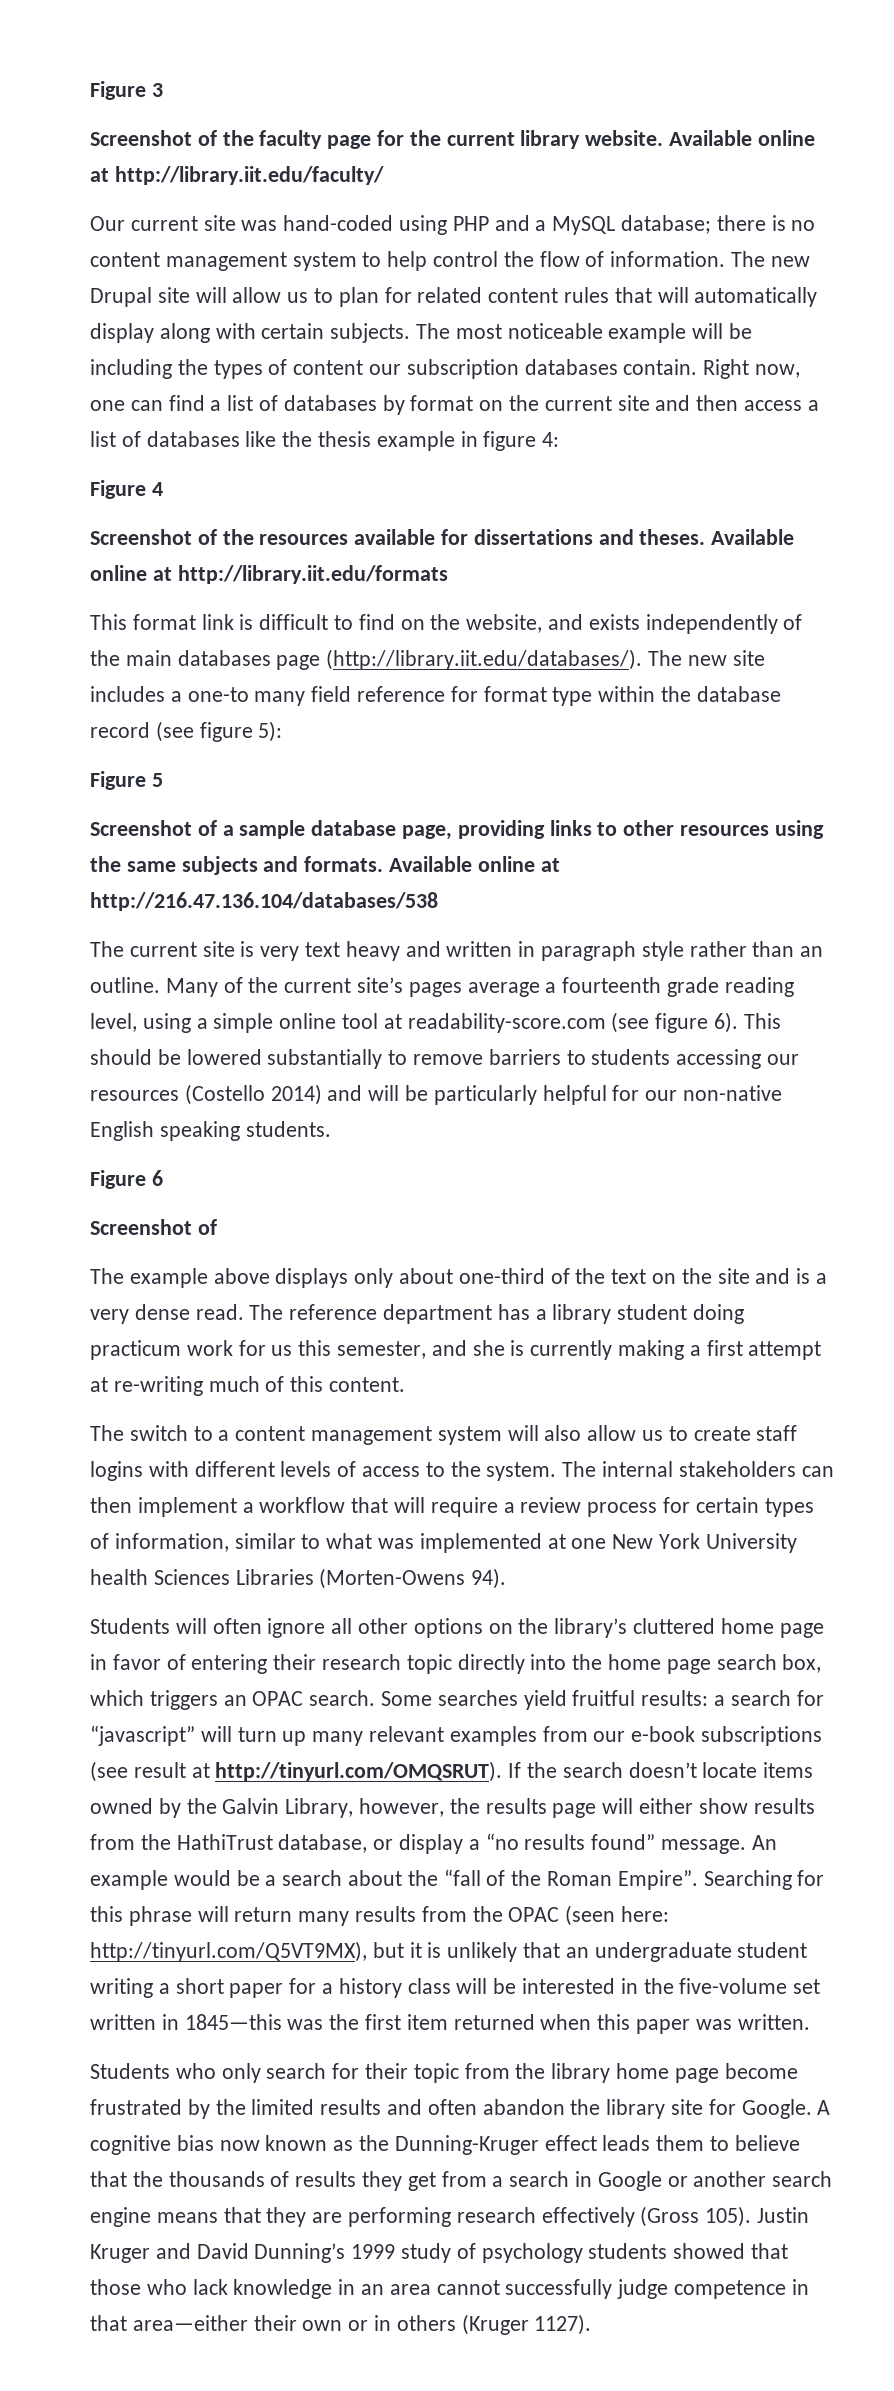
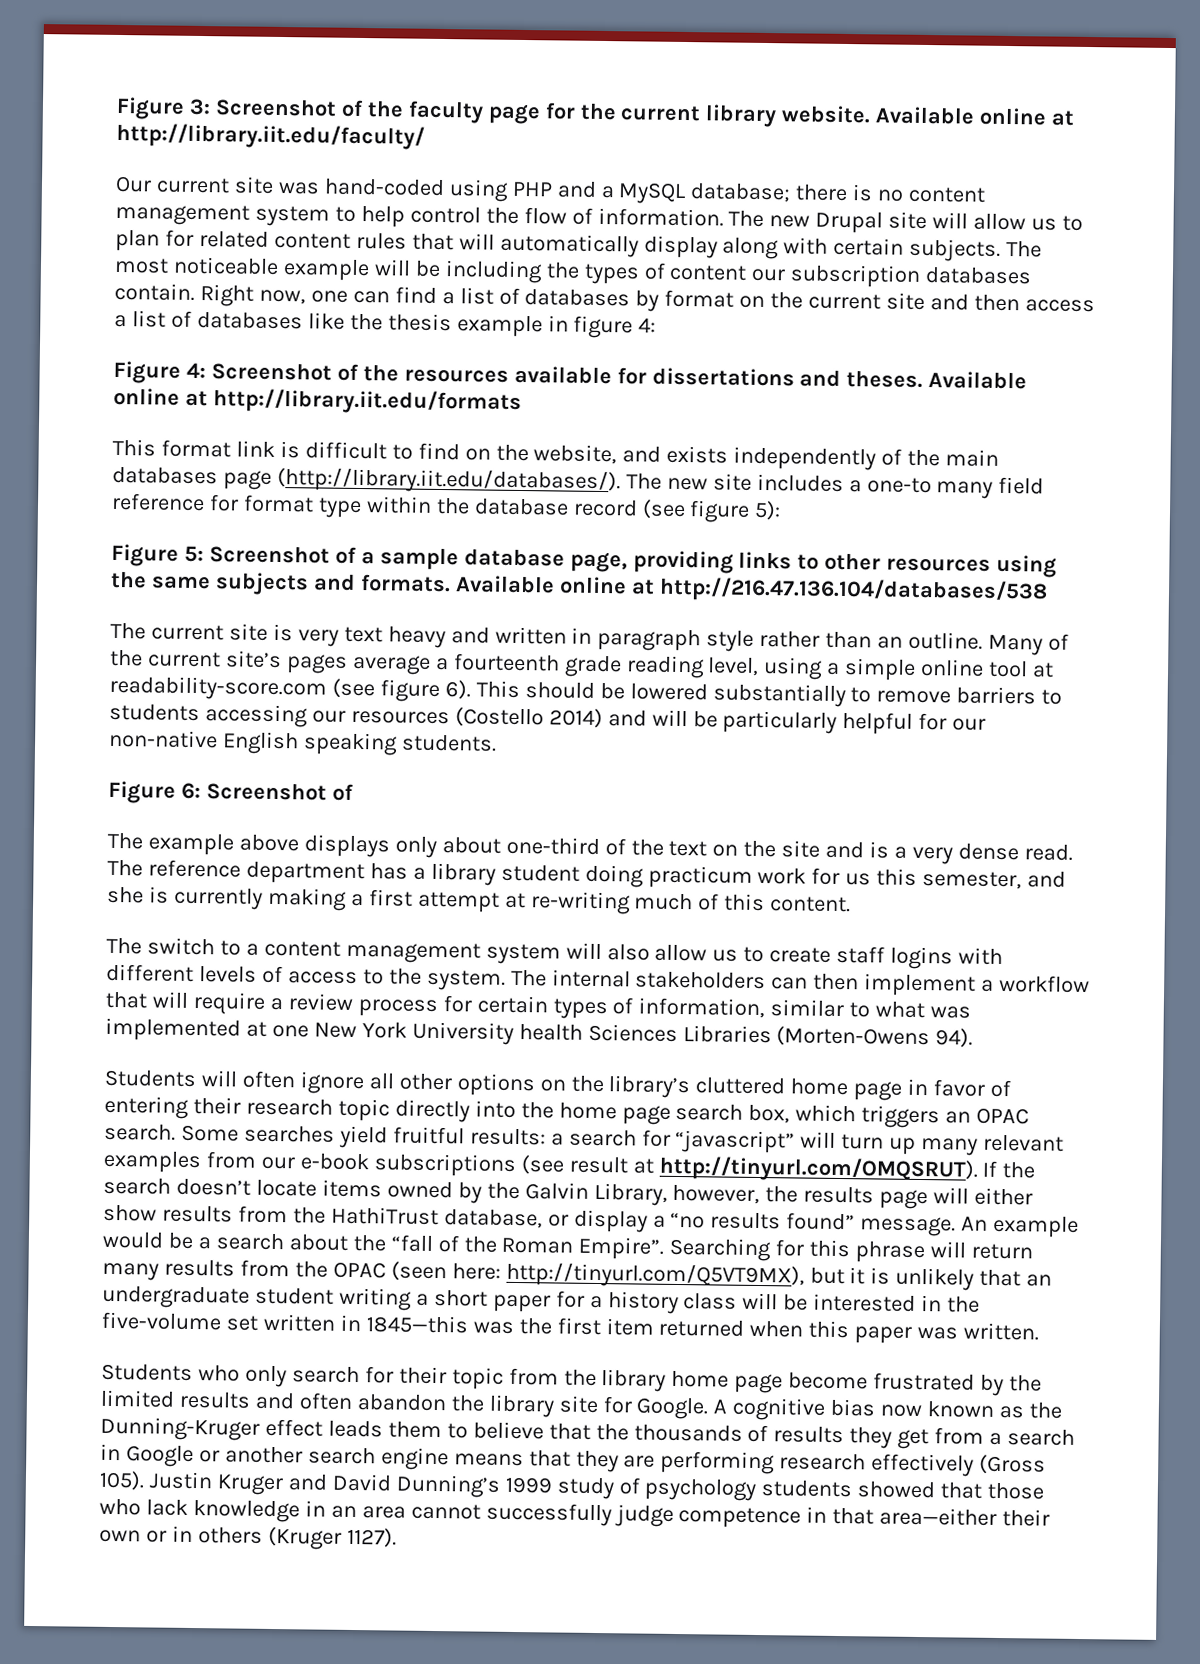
[90,81,163,100] Figure 3 // -> [116,96,211,120] Figure 3:
[151,482,163,496] 4 // -> [185,362,206,379] 4:
[151,773,163,787] 5 // -> [183,545,204,563] 5:
[151,1170,163,1186] 6 // -> [180,782,201,800] 6:

